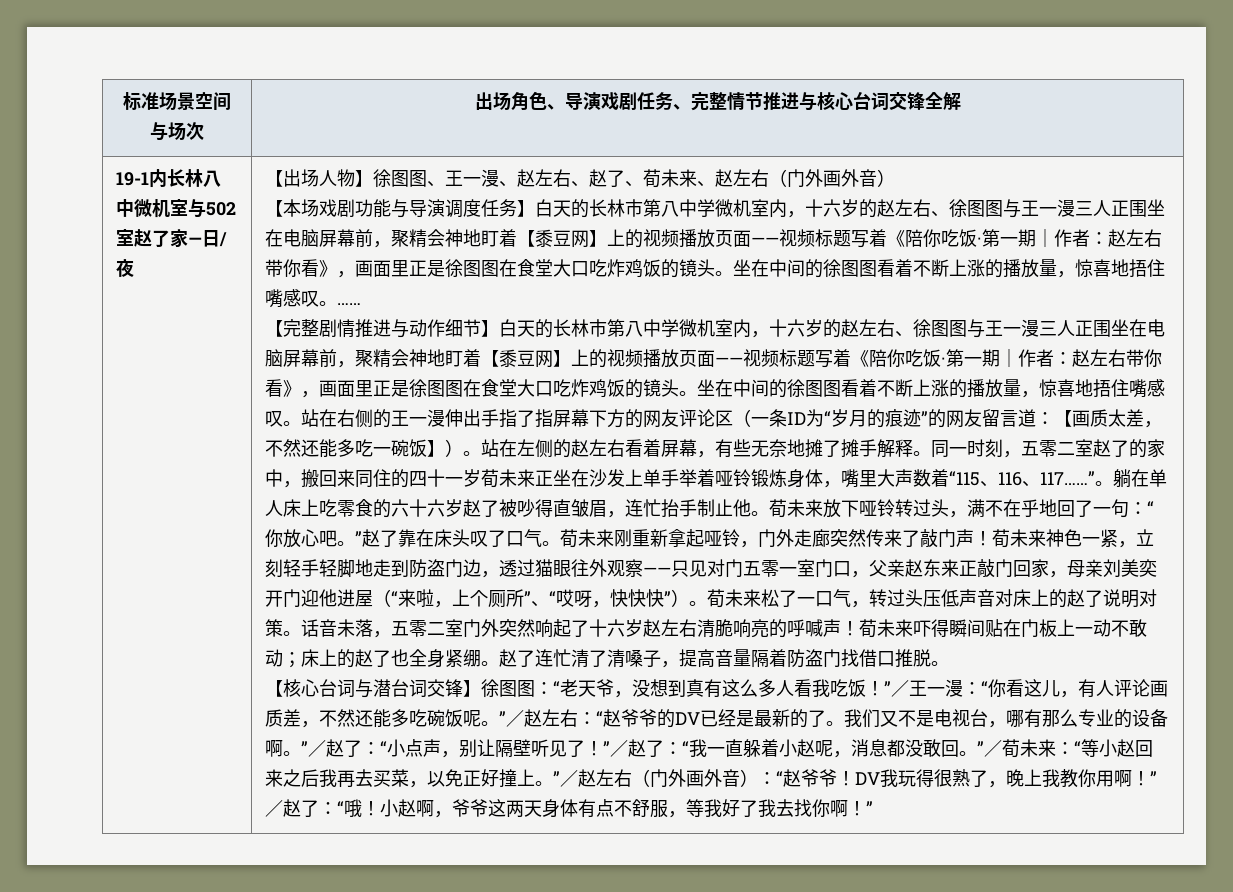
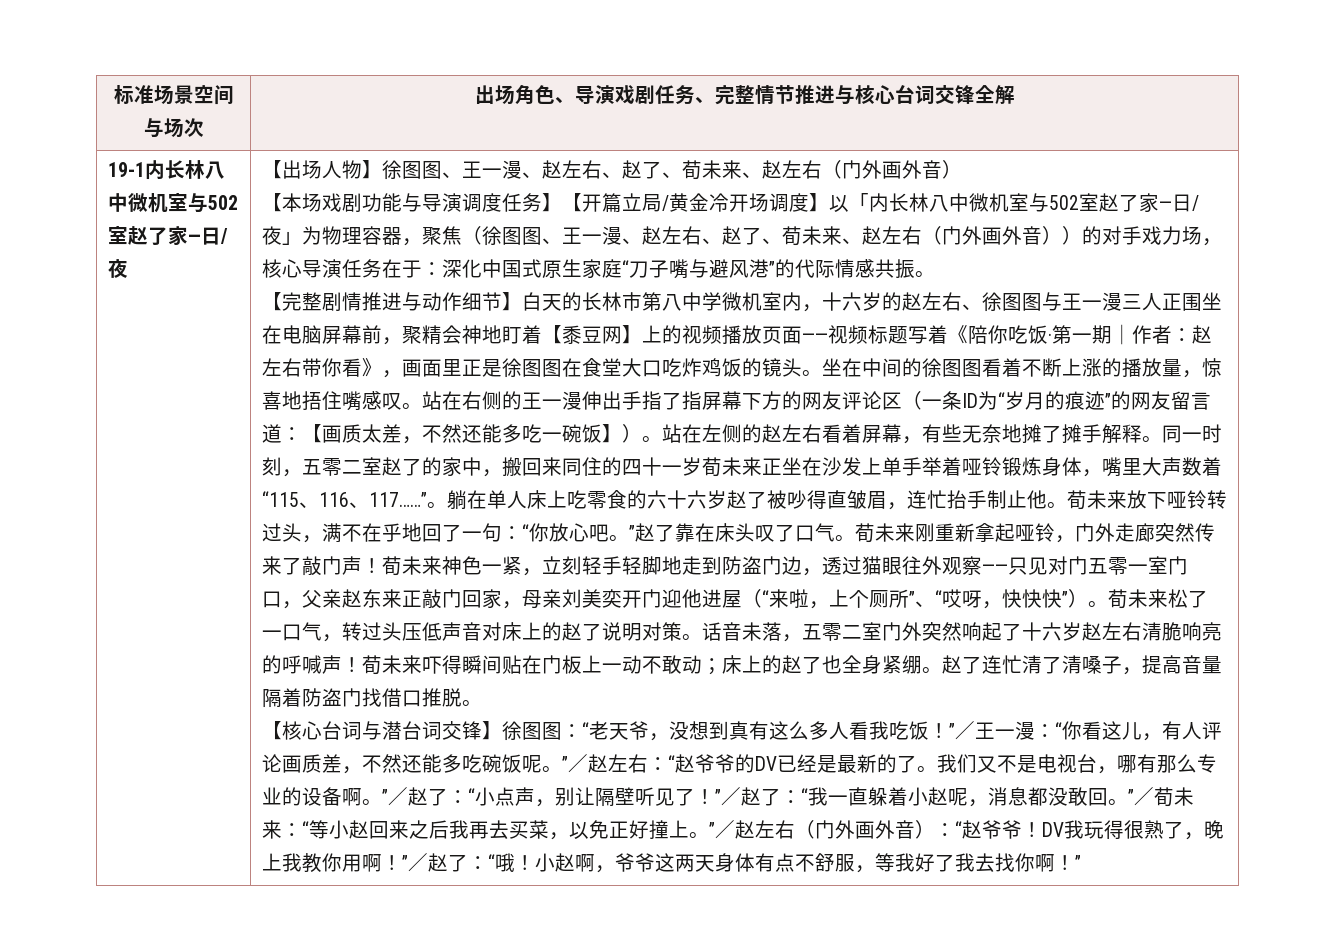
[535,199,1166,218] [265,229,1163,248] [265,259,1166,278] [265,289,362,308] 白天的长林市第八中学微机室内，十六岁的赵左右、徐图图与王一漫三人正围坐在电脑屏幕前，聚精会神地盯着【黍豆网】上的视频播放页面——视频标题写着《陪你吃饭·第一期｜作者：赵左右带你看》，画面里正是徐图图在食堂大口吃炸鸡饭的镜头。坐在中间的徐图图看着不断上涨的播放量，惊喜地捂住嘴感叹。…… -> [561,193,1199,213] [261,226,1222,246] [261,259,935,279] 【开篇立局/黄金冷开场调度】以「内长林八中微机室与502室赵了家—日/夜」为物理容器，聚焦（徐图图、王一漫、赵左右、赵了、荀未来、赵左右（门外画外音））的对手戏力场，核心导演任务在于：深化中国式原生家庭“刀子嘴与避风港”的代际情感共振。

